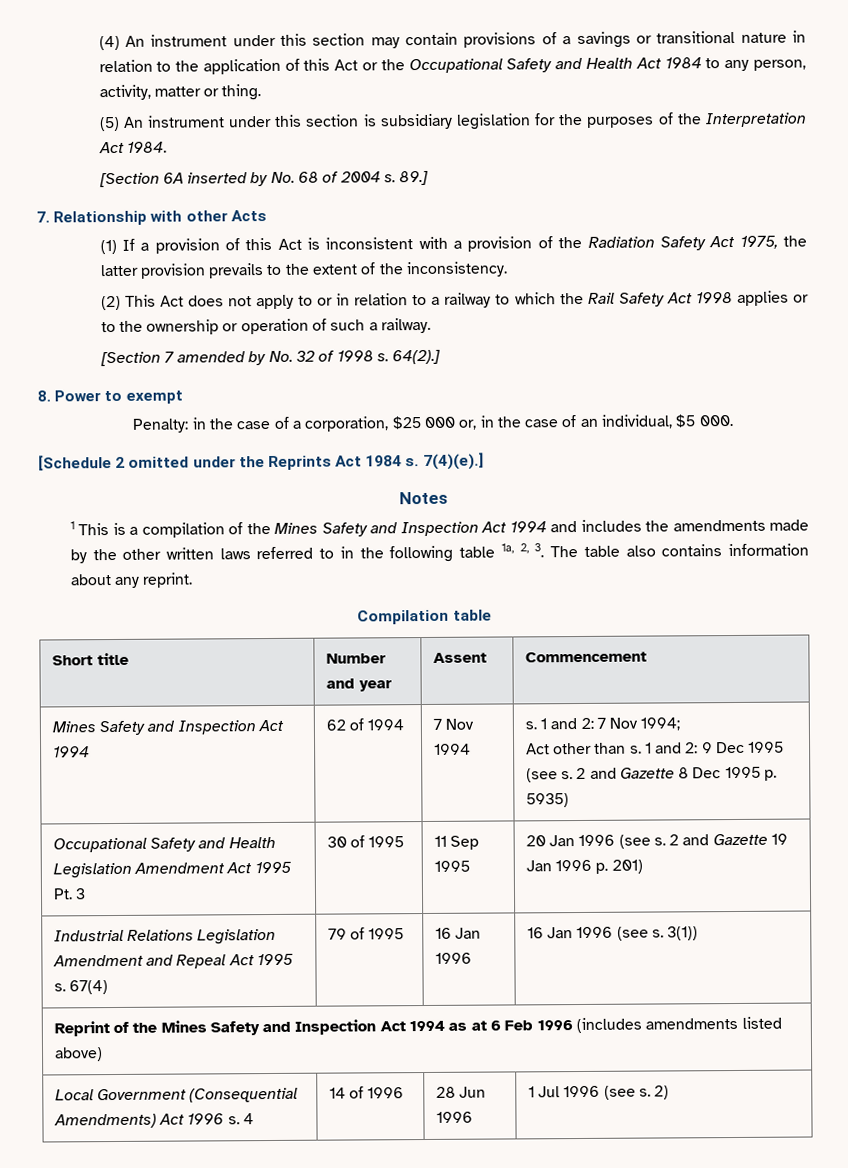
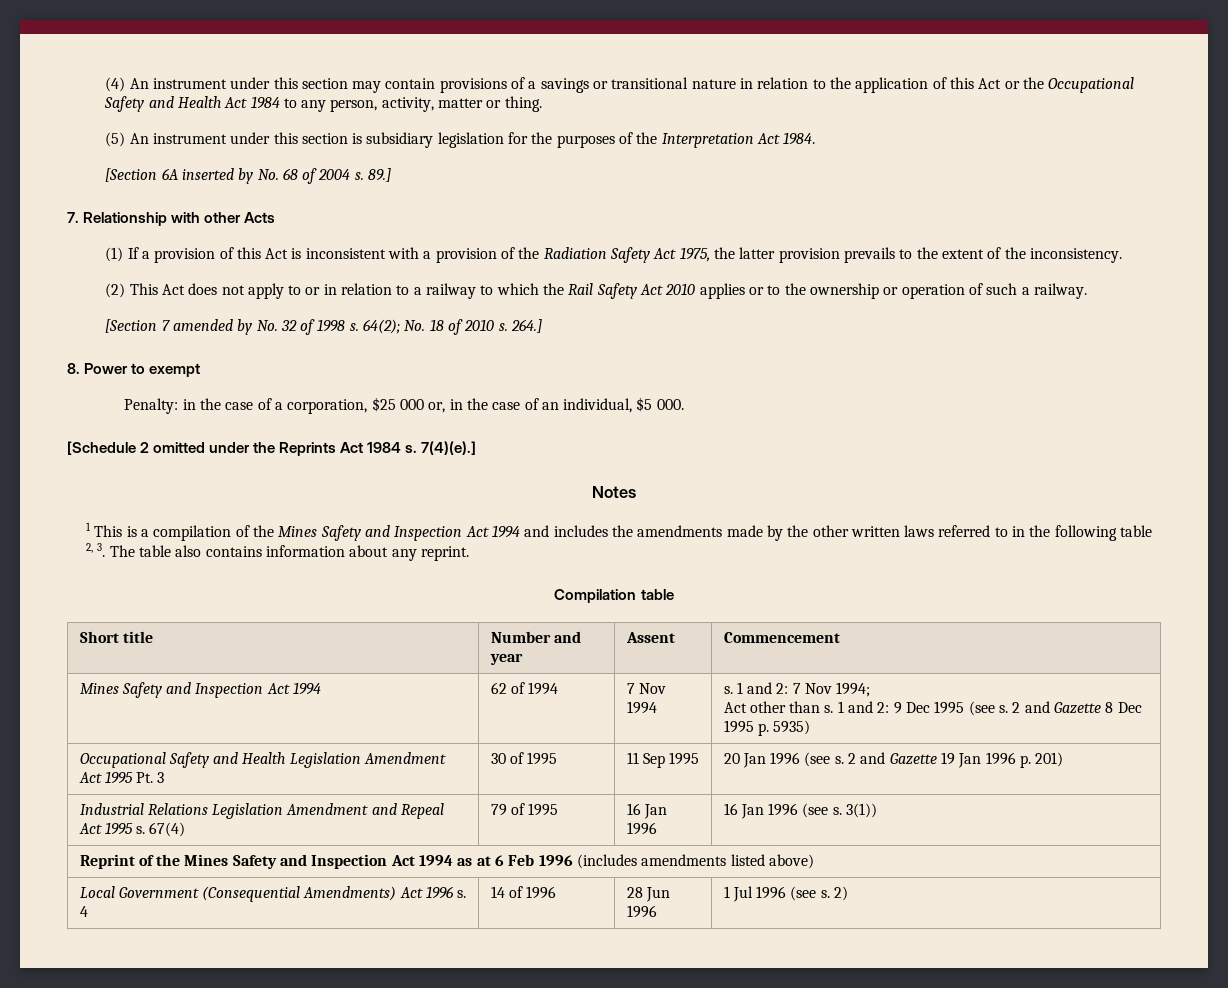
[695,292,733,304] 1998 -> [665,283,696,295] 2010
[392,349,442,365] 64(2).] -> [363,319,543,335] 64(2); No. 18 of 2010 s. 264.]
[500,543,514,554] 1a, -> (1153, 531) none

